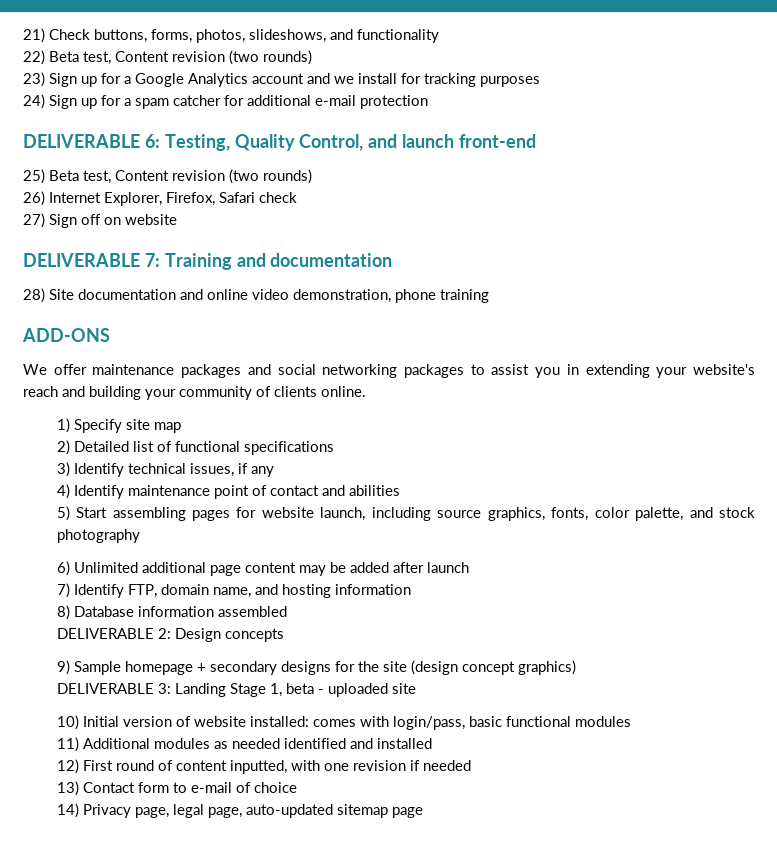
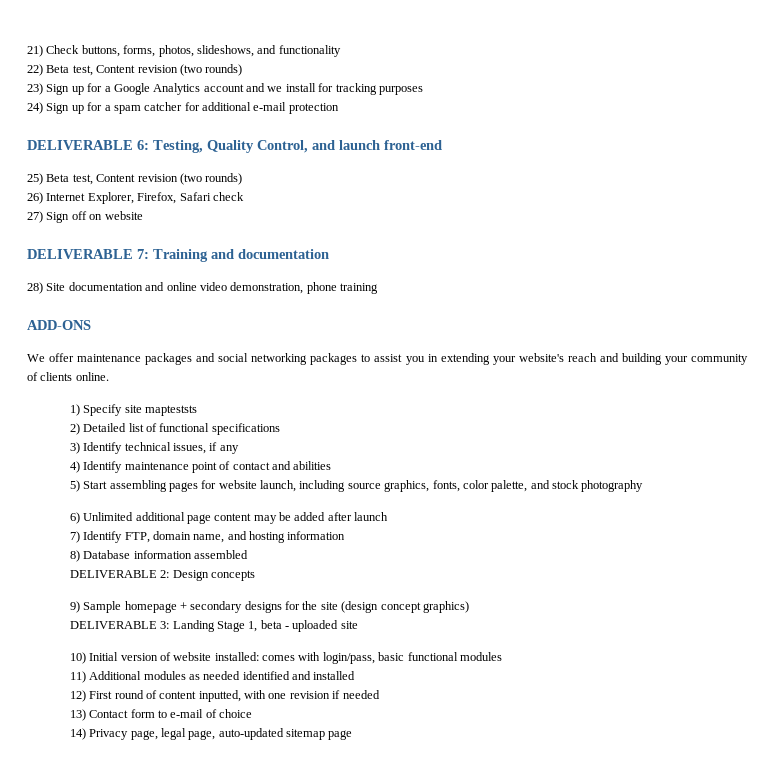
[153,422,181,433] map -> [144,405,197,416] mapteststs

